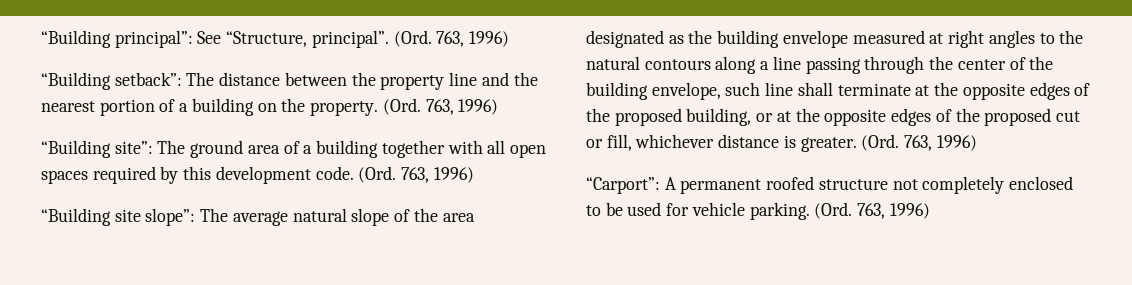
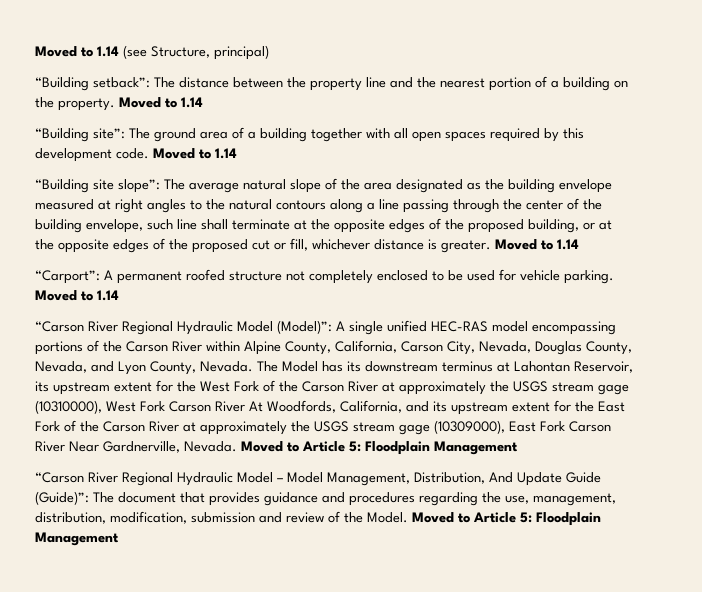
[41,30,510,48] “Building principal”: See “Structure, principal”. (Ord. 763, 1996) -> [35,45,269,60] Moved to 1.14 (see Structure, principal)
[382,98,499,115] (Ord. 763, 1996) -> [119,97,203,108] Moved to 1.14
[358,166,474,183] (Ord. 763, 1996) -> [153,148,237,159] Moved to 1.14
[861,134,977,151] (Ord. 763, 1996) -> [495,239,579,250] Moved to 1.14
[814,202,930,219] (Ord. 763, 1996) -> [35,290,119,301] [35,320,616,335] [35,340,632,355] [35,361,633,375] [35,380,629,395] [35,400,625,415] [35,420,611,435] [35,441,518,455] [35,472,601,486] [35,491,616,506] [35,511,601,526] [35,532,119,546] Moved to 1.14 // “Carson River Regional Hydraulic Model (Model)”: A single unified HEC-RAS model encompassing portions of the Carson River within Alpine County, California, Carson City, Nevada, Douglas County, Nevada, and Lyon County, Nevada. The Model has its downstream terminus at Lahontan Reservoir, its upstream extent for the West Fork of the Carson River at approximately the USGS stream gage (10310000), West Fork Carson River At Woodfords, California, and its upstream extent for the East Fork of the Carson River at approximately the USGS stream gage (10309000), East Fork Carson River Near Gardnerville, Nevada. Moved to Article 5: Floodplain Management // “Carson River Regional Hydraulic Model – Model Management, Distribution, And Update Guide (Guide)”: The document that provides guidance and procedures regarding the use, management, distribution, modification, submission and review of the Model. Moved to Article 5: Floodplain Management

